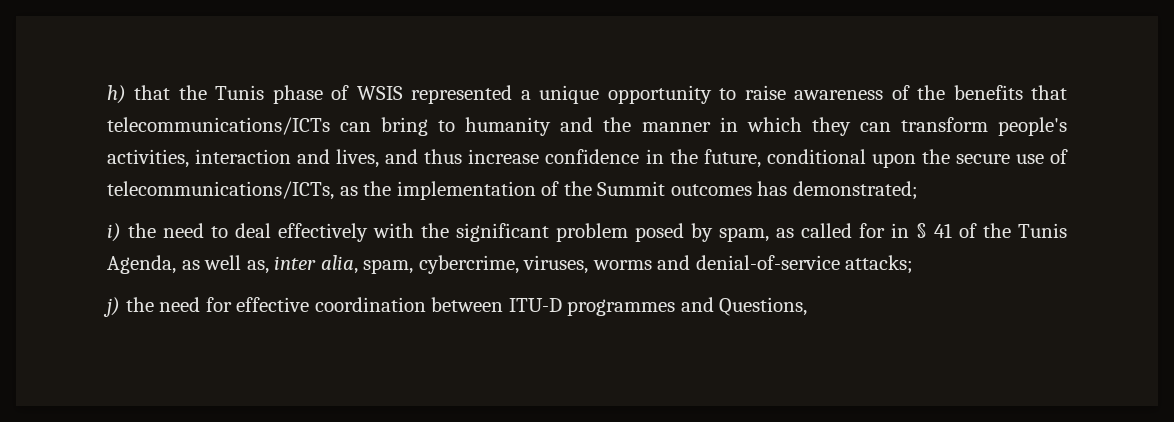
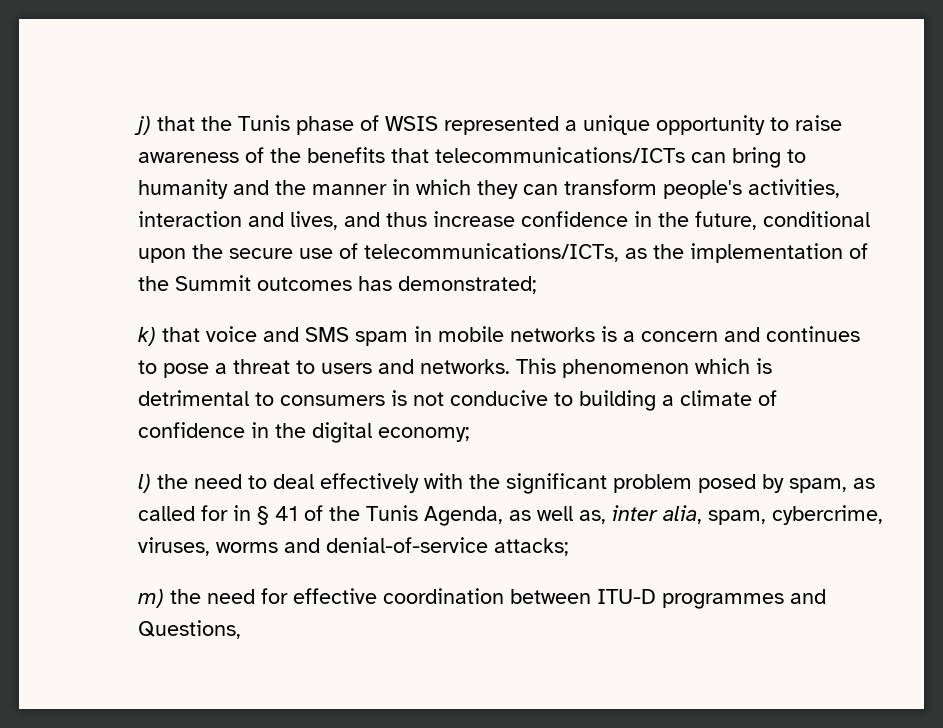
[107,85,126,104] h) -> [134,116,151,135] j)
[107,223,121,242] i) -> [138,326,860,346] [138,358,772,378] [138,390,777,411] [138,422,470,443] [138,474,151,493] k) that voice and SMS spam in mobile networks is a concern and continues to pose a threat to users and networks. This phenomenon which is detrimental to consumers is not conducive to building a climate of confidence in the digital economy; // l)
[103,297,120,317] j) -> [138,589,164,608] m)

